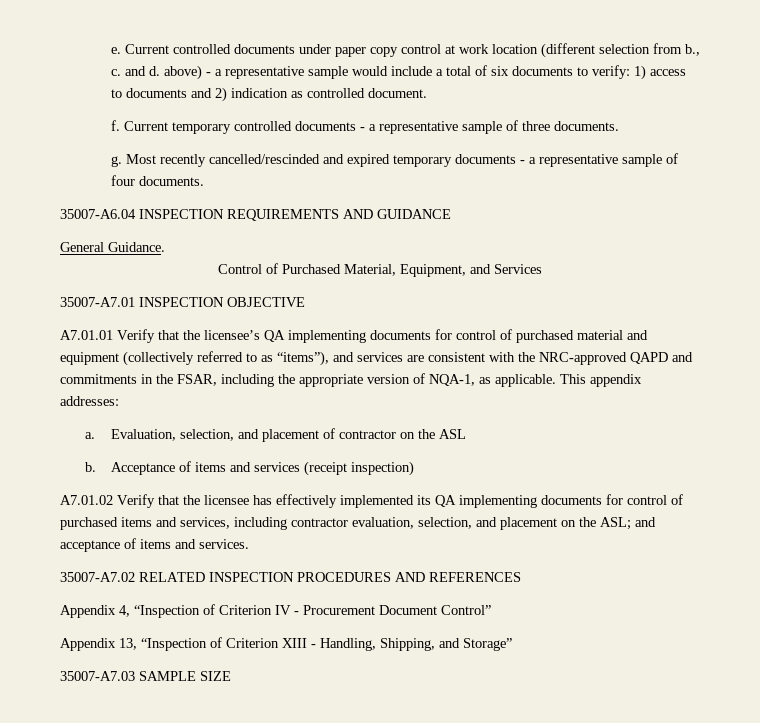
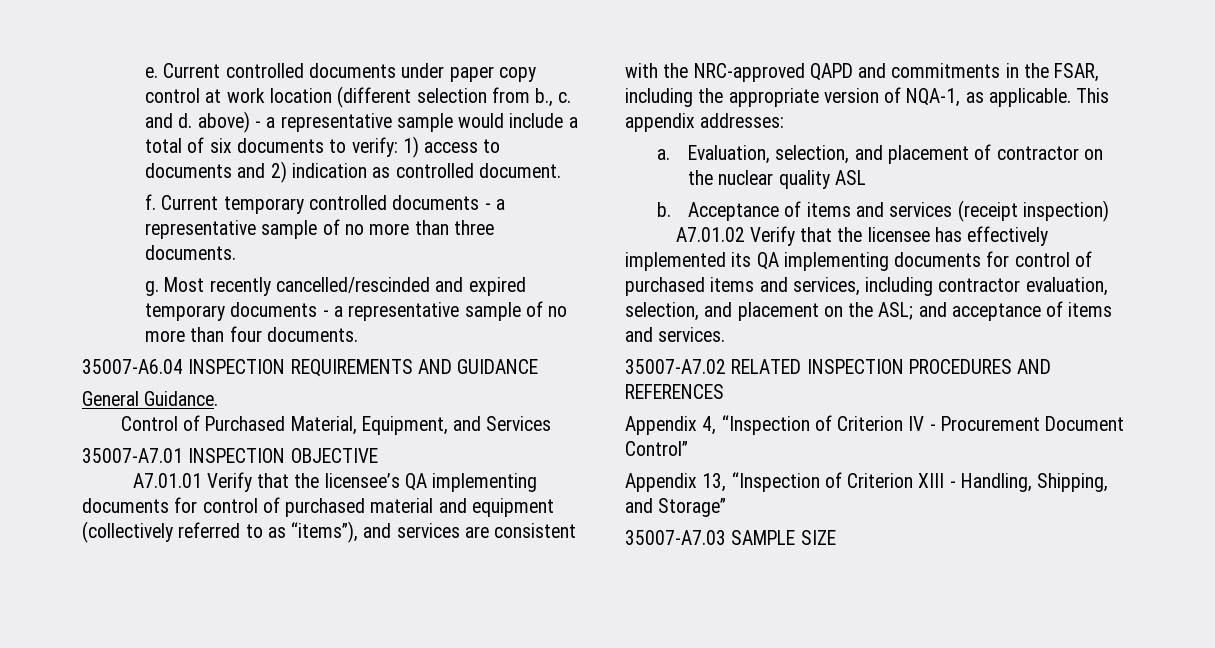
(518, 125) none -> [344,220,449,235] no more than
(678, 158) none -> [548,306,568,317] [145,327,225,342] no more than
(435, 434) none -> [718,170,830,189] nuclear quality

